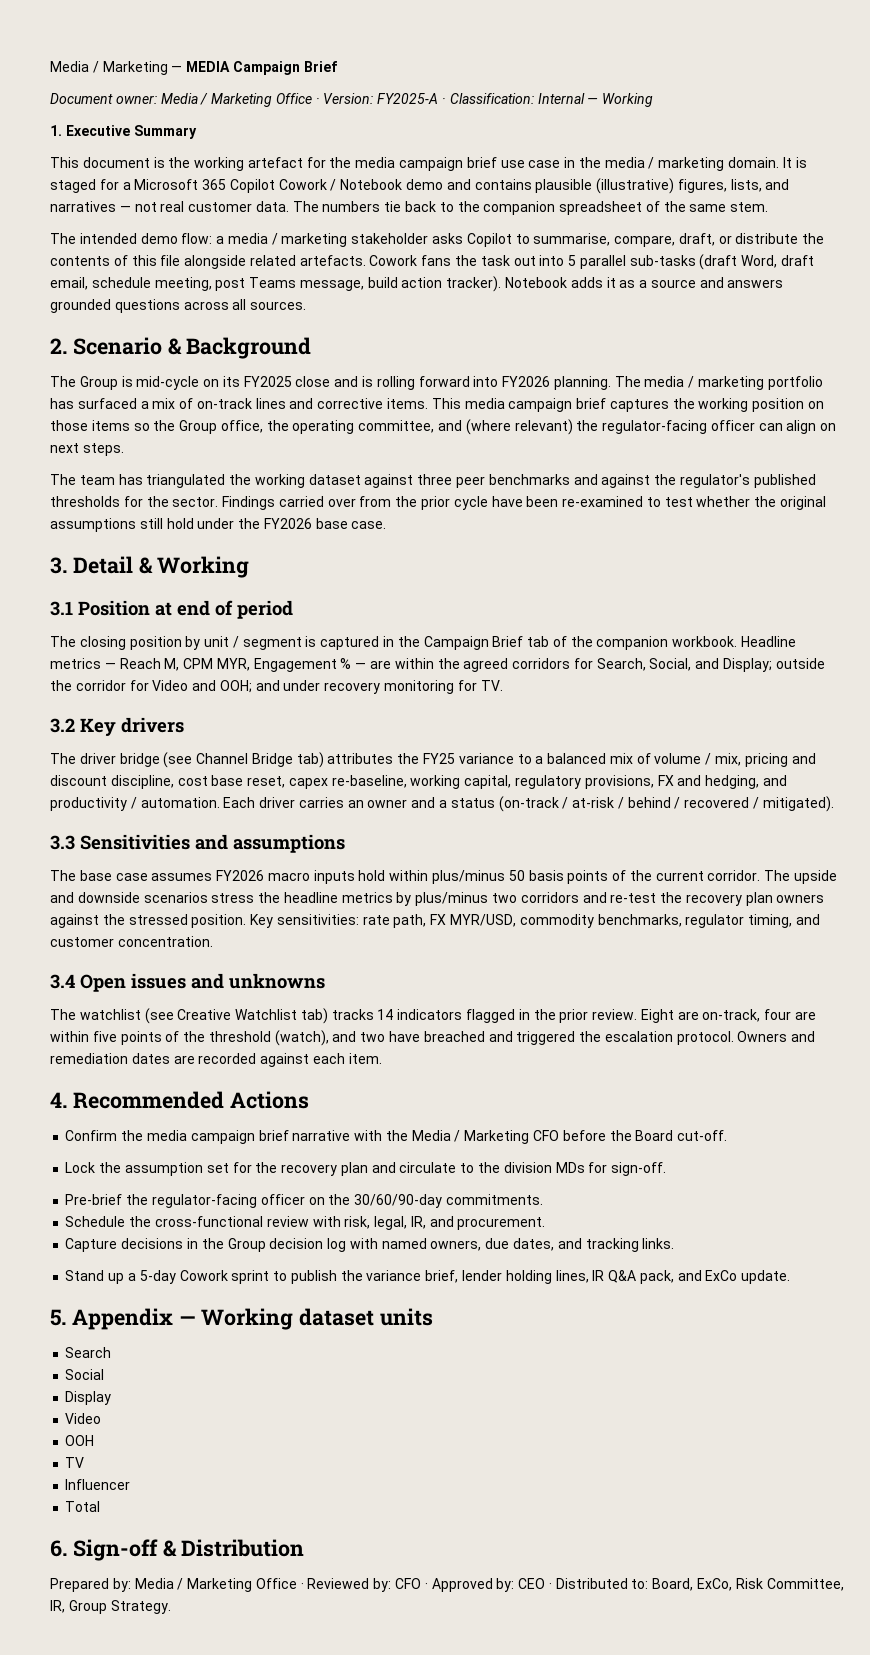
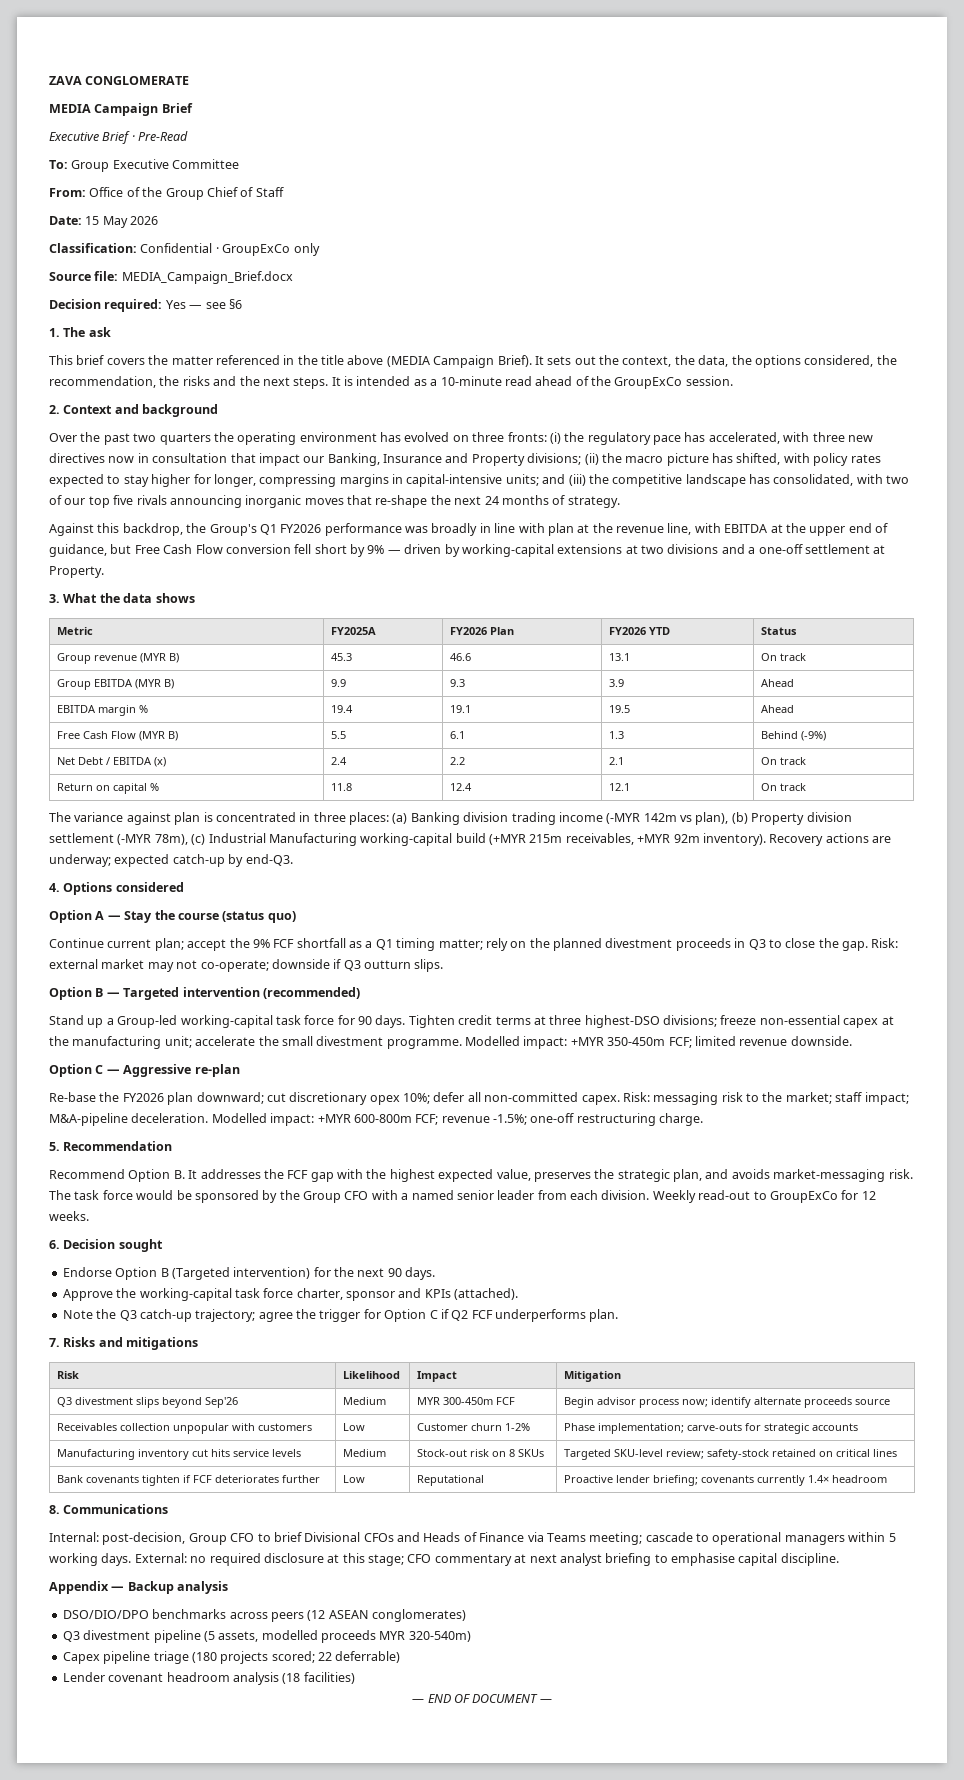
[50,61,183,75] Media / Marketing — -> [49,76,190,85] ZAVA CONGLOMERATE //
[50,93,654,107] Document owner: Media / Marketing Office · Version: FY2025-A · Classification: Internal — Working -> [49,131,189,144] [49,159,240,172] [49,187,284,200] [49,216,159,228] [49,243,320,256] [49,271,293,284] [49,299,242,312] Executive Brief · Pre-Read // To: Group Executive Committee // From: Office of the Group Chief of Staff // Date: 15 May 2026 // Classification: Confidential · GroupExCo only // Source file: MEDIA_Campaign_Brief.docx // Decision required: Yes — see §6
[65,125,197,139] [50,157,807,171] [50,178,790,194] [50,201,769,215] [50,233,825,247] [50,254,815,270] [50,276,784,292] [50,299,307,313] [50,337,312,359] [50,376,823,390] [50,398,825,412] [50,419,837,435] [50,443,124,456] [50,474,816,488] [50,496,827,510] [50,518,387,532] [50,556,250,578] [50,600,293,619] [50,636,797,650] [50,658,825,672] [50,680,503,694] [50,717,184,736] [50,752,816,768] [50,775,787,789] [50,796,834,812] [50,834,345,853] [50,870,838,884] [50,892,825,906] [50,914,820,928] [50,936,213,947] [50,973,325,992] [50,1008,817,1024] [50,1030,816,1046] [50,1053,382,1067] [50,1091,309,1109] [65,1130,728,1144] [65,1162,667,1176] [65,1194,543,1208] [65,1216,546,1230] [65,1238,675,1252] [65,1270,791,1284] [50,1308,434,1330] [65,1347,112,1358] [65,1369,105,1380] [65,1391,112,1405] [65,1413,102,1424] [65,1435,95,1446] [65,1457,85,1468] [65,1479,131,1490] [65,1501,101,1512] [50,1539,305,1561] [50,1578,844,1592] [50,1600,171,1614] Executive Summary // This document is the working artefact for the media campaign brief use case in the media / marketing domain. It is staged for a Microsoft 365 Copilot Cowork / Notebook demo and contains plausible (illustrative) figures, lists, and narratives — not real customer data. The numbers tie back to the companion spreadsheet of the same stem. // The intended demo flow: a media / marketing stakeholder asks Copilot to summarise, compare, draft, or distribute the contents of this file alongside related artefacts. Cowork fans the task out into 5 parallel sub-tasks (draft Word, draft email, schedule meeting, post Teams message, build action tracker). Notebook adds it as a source and answers grounded questions across all sources. // 2. Scenario & Background // The Group is mid-cycle on its FY2025 close and is rolling forward into FY2026 planning. The media / marketing portfolio has surfaced a mix of on-track lines and corrective items. This media campaign brief captures the working position on those items so the Group office, the operating committee, and (where relevant) the regulator-facing officer can align on next steps. // The team has triangulated the working dataset against three peer benchmarks and against the regulator's published thresholds for the sector. Findings carried over from the prior cycle have been re-examined to test whether the original assumptions still hold under the FY2026 base case. // 3. Detail & Working // 3.1 Position at end of period // The closing position by unit / segment is captured in the Campaign Brief tab of the companion workbook. Headline metrics — Reach M, CPM MYR, Engagement % — are within the agreed corridors for Search, Social, and Display; outside the corridor for Video and OOH; and under recovery monitoring for TV. // 3.2 Key drivers // The driver bridge (see Channel Bridge tab) attributes the FY25 variance to a balanced mix of volume / mix, pricing and discount discipline, cost base reset, capex re-baseline, working capital, regulatory provisions, FX and hedging, and productivity / automation. Each driver carries an owner and a status (on-track / at-risk / behind / recovered / mitigated). // 3.3 Sensitivities and assumptions // The base case assumes FY2026 macro inputs hold within plus/minus 50 basis points of the current corridor. The upside and downside scenarios stress the headline metrics by plus/minus two corridors and re-test the recovery plan owners against the stressed position. Key sensitivities: rate path, FX MYR/USD, commodity benchmarks, regulator timing, and customer concentration. // 3.4 Open issues and unknowns // The watchlist (see Creative Watchlist tab) tracks 14 indicators flagged in the prior review. Eight are on-track, four are within five points of the threshold (watch), and two have breached and triggered the escalation protocol. Owners and remediation dates are recorded against each item. // 4. Recommended Actions // Confirm the media campaign brief narrative with the Media / Marketing CFO before the Board cut-off. // Lock the assumption set for the recovery plan and circulate to the division MDs for sign-off. // Pre-brief the regulator-facing officer on the 30/60/90-day commitments. // Schedule the cross-functional review with risk, legal, IR, and procurement. // Capture decisions in the Group decision log with named owners, due dates, and tracking links. // Stand up a 5-day Cowork sprint to publish the variance brief, lender holding lines, IR Q&A pack, and ExCo update. // 5. Appendix — Working dataset units // Search // Social // Display // Video // OOH // TV // Influencer // Total // 6. Sign-off & Distribution // Prepared by: Media / Marketing Office · Reviewed by: CFO · Approved by: CEO · Distributed to: Board, ExCo, Risk Committee, IR, Group Strategy. -> [63,327,111,337] [49,355,897,368] [49,376,733,389] [49,404,219,417] [49,432,873,445] [49,453,881,466] [49,474,910,487] [49,495,620,508] [49,523,888,536] [49,544,886,557] [49,566,104,578] [49,593,195,603] [56,627,93,635] [330,627,376,635] [449,627,514,635] [608,627,670,635] [760,627,797,635] [56,653,179,664] [330,653,352,661] [449,653,471,661] [608,653,630,661] [760,653,806,661] [56,679,174,690] [330,679,346,687] [449,679,465,687] [608,679,624,687] [760,679,794,687] [56,705,148,716] [330,705,353,713] [449,705,471,713] [608,705,630,713] [760,705,794,713] [56,731,178,741] [330,731,346,739] [449,731,465,739] [608,731,624,739] [760,731,826,741] [56,757,166,767] [330,757,347,765] [449,757,465,765] [608,757,624,765] [760,757,806,765] [56,783,159,794] [330,783,352,791] [449,783,472,791] [608,783,630,791] [760,783,806,791] [49,812,852,825] [49,833,891,846] [49,854,293,867] [49,882,184,895] [49,910,296,923] [49,938,899,951] [49,959,444,972] [49,987,360,1000] [49,1015,894,1028] [49,1036,852,1049] [49,1064,240,1077] [49,1092,909,1105] [49,1113,704,1126] [49,1141,173,1151] [49,1169,913,1182] [49,1190,876,1203] [49,1211,89,1221] [49,1239,163,1252] [62,1267,436,1280] [62,1288,519,1301] [62,1309,619,1322] [49,1337,199,1350] [56,1371,79,1379] [342,1371,400,1379] [416,1371,457,1382] [563,1371,621,1382] [56,1397,238,1408] [342,1397,386,1405] [416,1397,515,1405] [563,1397,890,1408] [56,1423,312,1434] [342,1423,365,1431] [416,1423,530,1431] [563,1423,858,1434] [56,1449,301,1460] [342,1449,386,1457] [416,1449,544,1457] [563,1449,897,1460] [56,1475,320,1486] [342,1475,365,1483] [416,1475,484,1486] [563,1475,887,1486] [49,1504,169,1514] [49,1532,896,1545] [49,1553,839,1566] [49,1581,229,1594] [62,1609,466,1622] [62,1630,471,1643] [62,1651,401,1664] [62,1672,355,1685] [412,1694,552,1703] The ask // This brief covers the matter referenced in the title above (MEDIA Campaign Brief). It sets out the context, the data, the options considered, the recommendation, the risks and the next steps. It is intended as a 10-minute read ahead of the GroupExCo session. // 2. Context and background // Over the past two quarters the operating environment has evolved on three fronts: (i) the regulatory pace has accelerated, with three new directives now in consultation that impact our Banking, Insurance and Property divisions; (ii) the macro picture has shifted, with policy rates expected to stay higher for longer, compressing margins in capital-intensive units; and (iii) the competitive landscape has consolidated, with two of our top five rivals announcing inorganic moves that re-shape the next 24 months of strategy. // Against this backdrop, the Group's Q1 FY2026 performance was broadly in line with plan at the revenue line, with EBITDA at the upper end of guidance, but Free Cash Flow conversion fell short by 9% — driven by working-capital extensions at two divisions and a one-off settlement at Property. // 3. What the data shows // Metric | FY2025A | FY2026 Plan | FY2026 YTD | Status // Group revenue (MYR B) | 45.3 | 46.6 | 13.1 | On track // Group EBITDA (MYR B) | 9.9 | 9.3 | 3.9 | Ahead // EBITDA margin % | 19.4 | 19.1 | 19.5 | Ahead // Free Cash Flow (MYR B) | 5.5 | 6.1 | 1.3 | Behind (-9%) // Net Debt / EBITDA (x) | 2.4 | 2.2 | 2.1 | On track // Return on capital % | 11.8 | 12.4 | 12.1 | On track // The variance against plan is concentrated in three places: (a) Banking division trading income (-MYR 142m vs plan), (b) Property division settlement (-MYR 78m), (c) Industrial Manufacturing working-capital build (+MYR 215m receivables, +MYR 92m inventory). Recovery actions are underway; expected catch-up by end-Q3. // 4. Options considered // Option A — Stay the course (status quo) // Continue current plan; accept the 9% FCF shortfall as a Q1 timing matter; rely on the planned divestment proceeds in Q3 to close the gap. Risk: external market may not co-operate; downside if Q3 outturn slips. // Option B — Targeted intervention (recommended) // Stand up a Group-led working-capital task force for 90 days. Tighten credit terms at three highest-DSO divisions; freeze non-essential capex at the manufacturing unit; accelerate the small divestment programme. Modelled impact: +MYR 350-450m FCF; limited revenue downside. // Option C — Aggressive re-plan // Re-base the FY2026 plan downward; cut discretionary opex 10%; defer all non-committed capex. Risk: messaging risk to the market; staff impact; M&A-pipeline deceleration. Modelled impact: +MYR 600-800m FCF; revenue -1.5%; one-off restructuring charge. // 5. Recommendation // Recommend Option B. It addresses the FCF gap with the highest expected value, preserves the strategic plan, and avoids market-messaging risk. The task force would be sponsored by the Group CFO with a named senior leader from each division. Weekly read-out to GroupExCo for 12 weeks. // 6. Decision sought // Endorse Option B (Targeted intervention) for the next 90 days. // Approve the working-capital task force charter, sponsor and KPIs (attached). // Note the Q3 catch-up trajectory; agree the trigger for Option C if Q2 FCF underperforms plan. // 7. Risks and mitigations // Risk | Likelihood | Impact | Mitigation // Q3 divestment slips beyond Sep'26 | Medium | MYR 300-450m FCF | Begin advisor process now; identify alternate proceeds source // Receivables collection unpopular with customers | Low | Customer churn 1-2% | Phase implementation; carve-outs for strategic accounts // Manufacturing inventory cut hits service levels | Medium | Stock-out risk on 8 SKUs | Targeted SKU-level review; safety-stock retained on critical lines // Bank covenants tighten if FCF deteriorates further | Low | Reputational | Proactive lender briefing; covenants currently 1.4× headroom // 8. Communications // Internal: post-decision, Group CFO to brief Divisional CFOs and Heads of Finance via Teams meeting; cascade to operational managers within 5 working days. External: no required disclosure at this stage; CFO commentary at next analyst briefing to emphasise capital discipline. // Appendix — Backup analysis // DSO/DIO/DPO benchmarks across peers (12 ASEAN conglomerates) // Q3 divestment pipeline (5 assets, modelled proceeds MYR 320-540m) // Capex pipeline triage (180 projects scored; 22 deferrable) // Lender covenant headroom analysis (18 facilities) // — END OF DOCUMENT —

